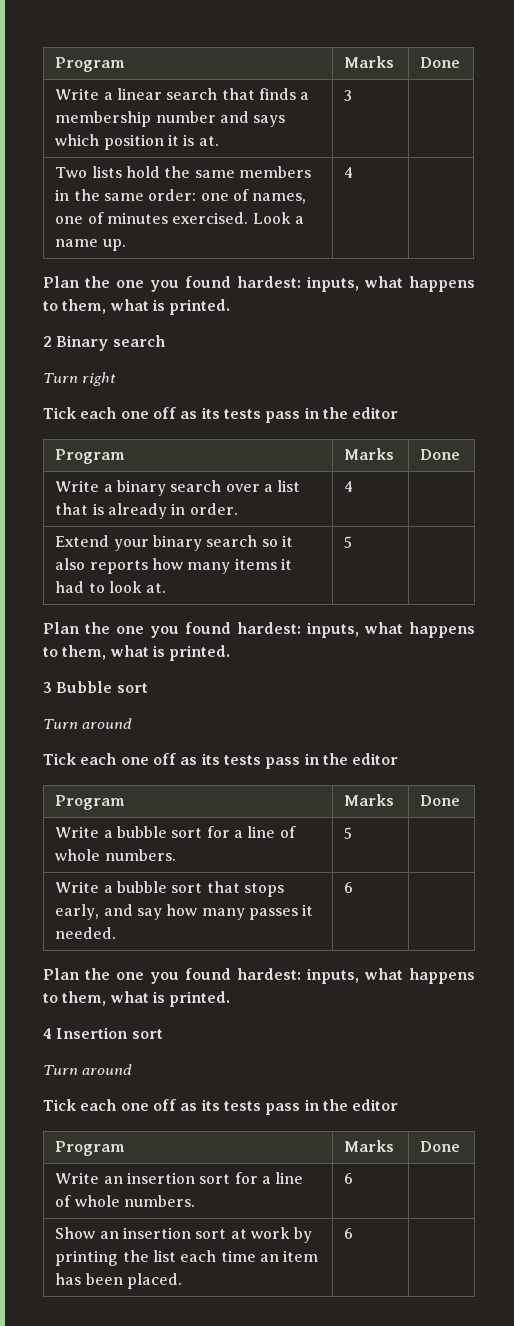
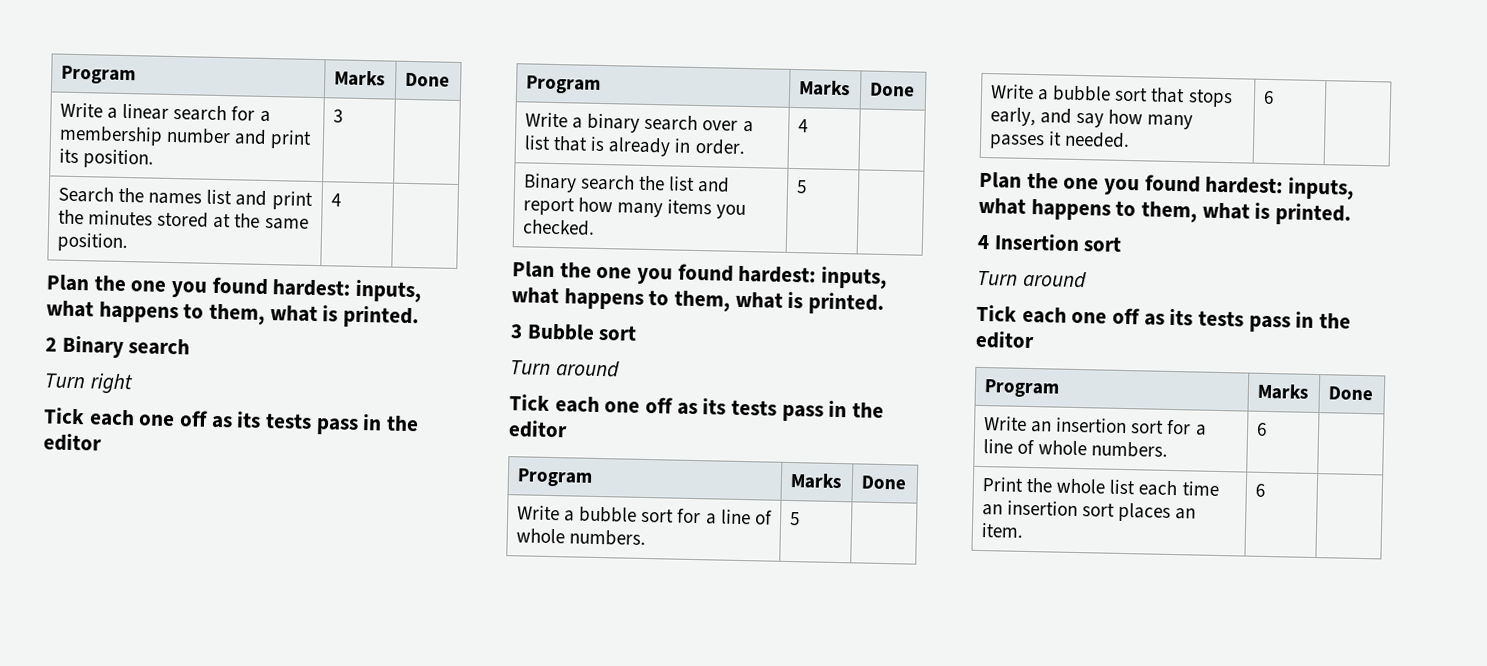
[221,88,296,100] that finds -> [231,106,256,121] for
[253,115,286,127] [55,134,219,150] [344,90,353,101] [55,166,311,178] [55,189,307,204] [55,212,304,224] [55,239,126,251] says which position it is at. | 3 | // Two lists hold the same members in the same order: one of names, one of minutes exercised. Look a name up. -> [270,130,313,149] [58,148,155,169] [332,109,343,123] [57,186,313,210] [57,209,309,230] [56,232,128,253] print its position. | 3 | // Search the names list and print the minutes stored at the same position.
[55,535,293,551] [55,558,292,574] [55,581,167,593] Extend your binary search so it also reports how many items it had to look at. -> [522,173,731,193] [522,197,747,220] [522,219,595,236] Binary search the list and report how many items you checked.
[55,1227,313,1243] [55,1250,319,1266] [55,1273,182,1289] Show an insertion sort at work by printing the list each time an item has been placed. -> [981,477,1219,497] [981,500,1197,522] [980,523,1024,538] Print the whole list each time an insertion sort places an item.

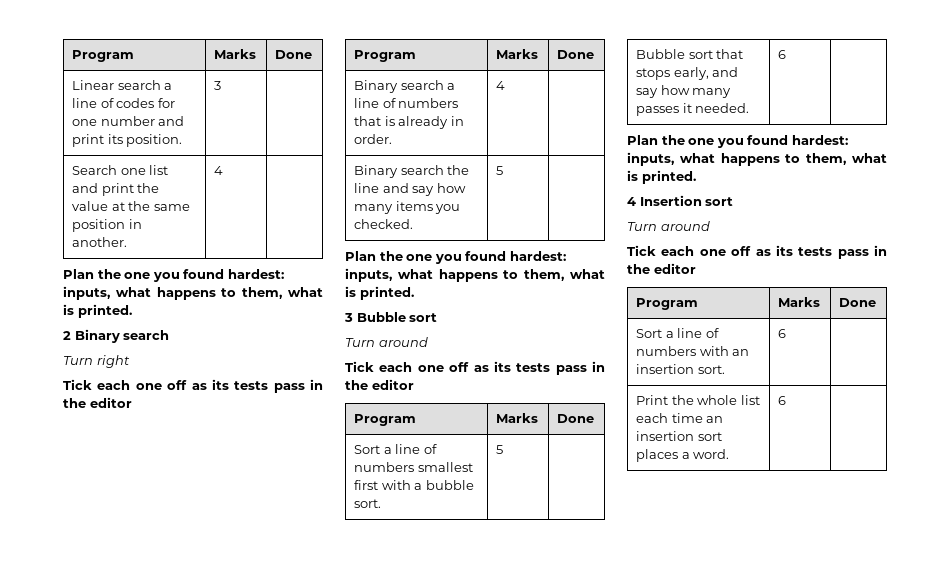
[60,65,136,85] [333,70,385,87] [404,72,450,87] [59,102,271,123] [58,125,163,146] Program | Marks | Done // Write a linear search for a membership -> [71,50,134,62] [213,49,256,59] [274,50,312,59] [71,80,173,90] [71,98,175,108] [71,119,97,126] Program | Marks | Done // Linear search a line of codes for one
[118,187,203,205] the names -> [120,168,146,175] one
[88,210,210,228] minutes stored -> [71,201,108,211] value
[56,232,128,253] position. -> [71,219,142,232] [71,237,127,247] position in another.
[524,112,754,133] [523,135,551,150] Write a binary search over a list -> [353,80,456,93] [353,98,459,108] Binary search a line of numbers
[668,176,731,193] [522,197,575,216] list and report -> [353,183,435,196] line and say
[516,505,773,525] [515,528,647,547] [788,511,800,526] [989,84,1112,102] Write a bubble sort for a line of whole numbers. | 5 | // Write a bubble -> [353,444,437,454] [353,462,473,472] [353,480,474,490] [353,499,381,508] [495,445,503,454] [635,49,685,59] Sort a line of numbers smallest first with a bubble sort. | 5 | // Bubble
[983,416,1207,436] [982,439,1169,458] Write an insertion sort for a line of whole numbers. -> [635,328,719,338] [635,346,750,356] [635,364,725,374] Sort a line of numbers with an insertion sort.
[1175,508,1197,520] [980,523,1024,538] an item. -> [681,449,730,459] a word.

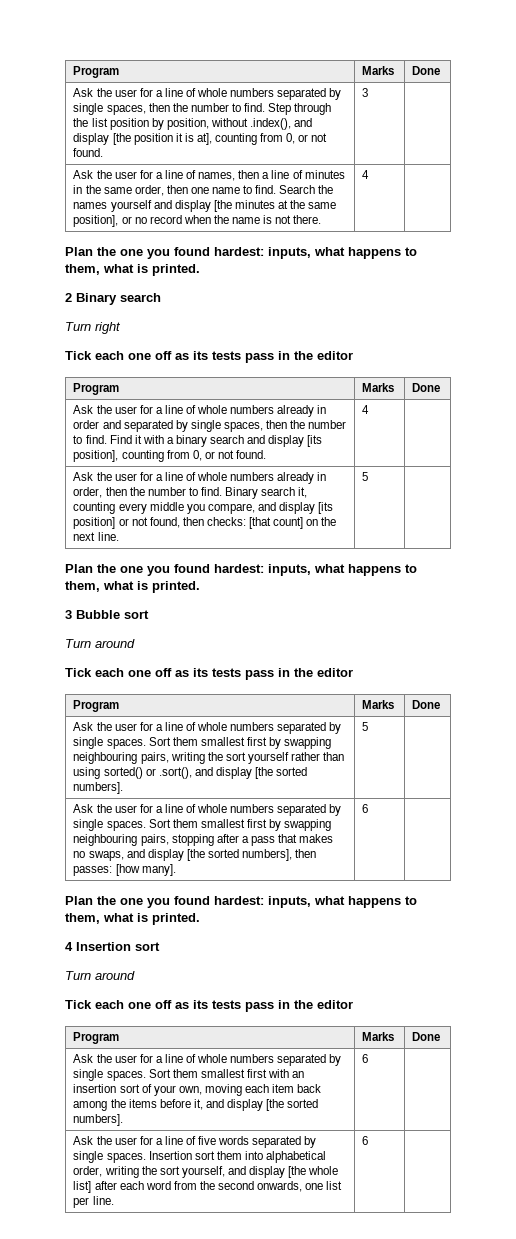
[71,50,134,62] [213,49,256,59] [274,50,312,59] [71,80,173,90] [71,98,175,108] [71,116,185,126] [71,134,183,147] [213,81,221,90] [71,165,169,175] [71,183,160,196] [71,201,190,211] [71,219,142,232] [71,237,127,247] Program | Marks | Done // Linear search a line of codes for one number and print its position. | 3 | // Search one list and print the value at the same position in another. -> [73,66,120,78] [362,66,395,75] [412,66,441,75] [73,88,342,100] [73,103,332,115] [73,118,313,130] [73,133,328,145] [73,148,104,157] [362,88,369,97] [73,170,345,181] [73,185,334,196] [73,200,337,212] [73,215,322,227] Program | Marks | Done // Ask the user for a line of whole numbers separated by single spaces, then the number to find. Step through the list position by position, without .index(), and display [the position it is at], counting from 0, or not found. | 3 | // Ask the user for a line of names, then a line of minutes in the same order, then one name to find. Search the names yourself and display [the minutes at the same position], or no record when the name is not there.
[353,80,456,93] [353,98,459,108] [353,116,464,129] [353,134,392,144] [495,81,505,90] [353,165,470,178] [353,183,466,196] [353,201,461,214] [353,219,413,229] Binary search a line of numbers that is already in order. | 4 | // Binary search the line and say how many items you checked. -> [73,405,327,417] [73,420,347,432] [73,435,323,447] [73,450,267,462] [362,405,370,414] [73,472,327,484] [73,487,308,499] [73,502,334,514] [73,517,337,529] [73,532,119,541] Ask the user for a line of whole numbers already in order and separated by single spaces, then the number to find. Find it with a binary search and display [its position], counting from 0, or not found. | 4 | // Ask the user for a line of whole numbers already in order, then the number to find. Binary search it, counting every middle you compare, and display [its position] or not found, then checks: [that count] on the next line.
[353,444,437,454] [353,462,473,472] [353,480,474,490] [353,499,381,508] [495,445,503,454] [635,49,744,59] [635,67,739,80] [635,85,732,98] [635,103,750,116] Sort a line of numbers smallest first with a bubble sort. | 5 | // Bubble sort that stops early, and say how many passes it needed. -> [73,722,342,734] [73,737,332,749] [73,752,345,764] [73,767,308,779] [73,782,124,794] [362,722,369,731] [73,804,342,816] [73,819,332,831] [73,834,334,846] [73,849,317,861] [73,864,176,876] Ask the user for a line of whole numbers separated by single spaces. Sort them smallest first by swapping neighbouring pairs, writing the sort yourself rather than using sorted() or .sort(), and display [the sorted numbers]. | 5 | // Ask the user for a line of whole numbers separated by single spaces. Sort them smallest first by swapping neighbouring pairs, stopping after a pass that makes no swaps, and display [the sorted numbers], then passes: [how many].
[635,328,719,338] [635,346,750,356] [635,364,725,374] [777,329,786,338] [635,395,760,405] [635,413,724,423] [635,431,722,441] [635,449,730,462] Sort a line of numbers with an insertion sort. | 6 | // Print the whole list each time an insertion sort places a word. -> [73,1054,342,1066] [73,1069,305,1081] [73,1084,322,1096] [73,1099,319,1111] [73,1114,124,1126] [362,1054,369,1063] [73,1136,317,1148] [73,1151,327,1163] [73,1166,339,1178] [73,1181,343,1193] [73,1196,114,1208] Ask the user for a line of whole numbers separated by single spaces. Sort them smallest first with an insertion sort of your own, moving each item back among the items before it, and display [the sorted numbers]. | 6 | // Ask the user for a line of five words separated by single spaces. Insertion sort them into alphabetical order, writing the sort yourself, and display [the whole list] after each word from the second onwards, one list per line.

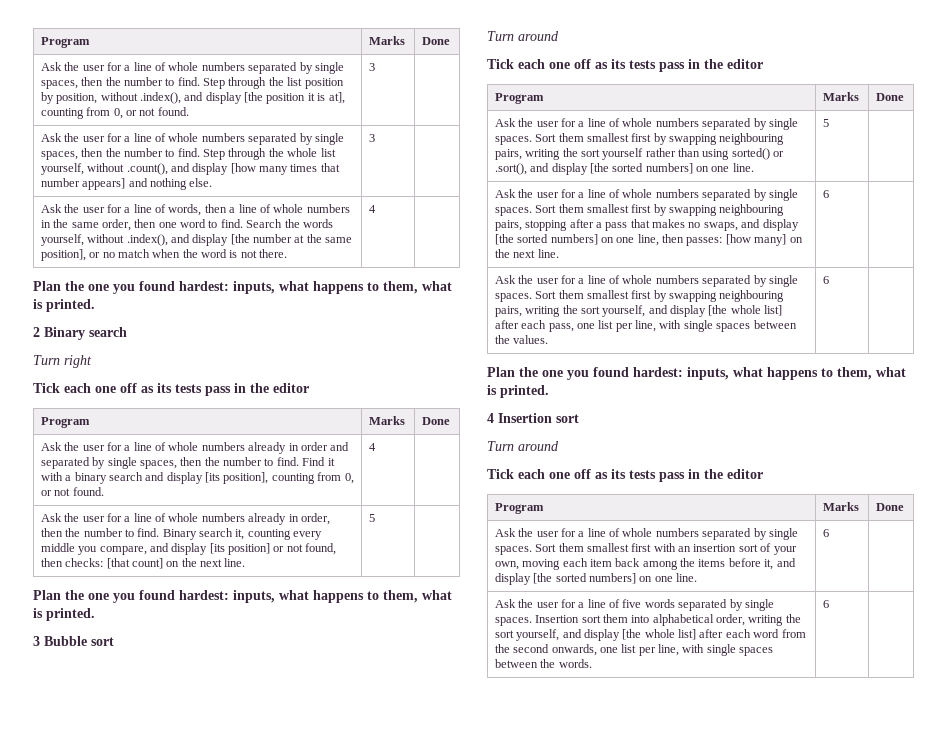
[198,172,236,181] names, -> [168,133,344,145] [40,148,336,160] [40,163,340,175] [40,178,213,190] [368,134,375,142] [40,204,202,216] whole numbers separated by single spaces, then the number to find. Step through the whole list yourself, without .count(), and display [how many times that number appears] and nothing else. | 3 | // Ask the user for a line of words,
[304,170,345,179] minutes -> [273,204,350,213] whole numbers
[212,187,241,194] name -> [180,219,207,228] word
[73,200,275,212] names yourself and display [the minutes -> [302,219,333,228] [40,234,293,246] words yourself, without .index(), and display [the number
[149,215,182,224] record -> [117,249,150,258] match
[232,217,261,224] name -> [201,249,228,258] word
[73,782,124,794] numbers]. -> [645,163,754,174] numbers] on one line.
[242,849,317,861] [73,864,176,876] numbers], then passes: [how many]. -> [550,234,803,246] [494,249,559,258] [822,190,829,198] [494,275,798,287] [494,290,785,302] [494,305,783,317] [494,320,797,332] [494,335,549,344] numbers] on one line, then passes: [how many] on the next line. | 6 | // Ask the user for a line of whole numbers separated by single spaces. Sort them smallest first by swapping neighbouring pairs, writing the sort yourself, and display [the whole list] after each pass, one list per line, with single spaces between the values.
[73,1114,124,1126] numbers]. -> [588,573,698,584] numbers] on one line.
[92,1196,114,1205] line. -> [658,644,774,656] [494,659,592,668] line, with single spaces between the words.

